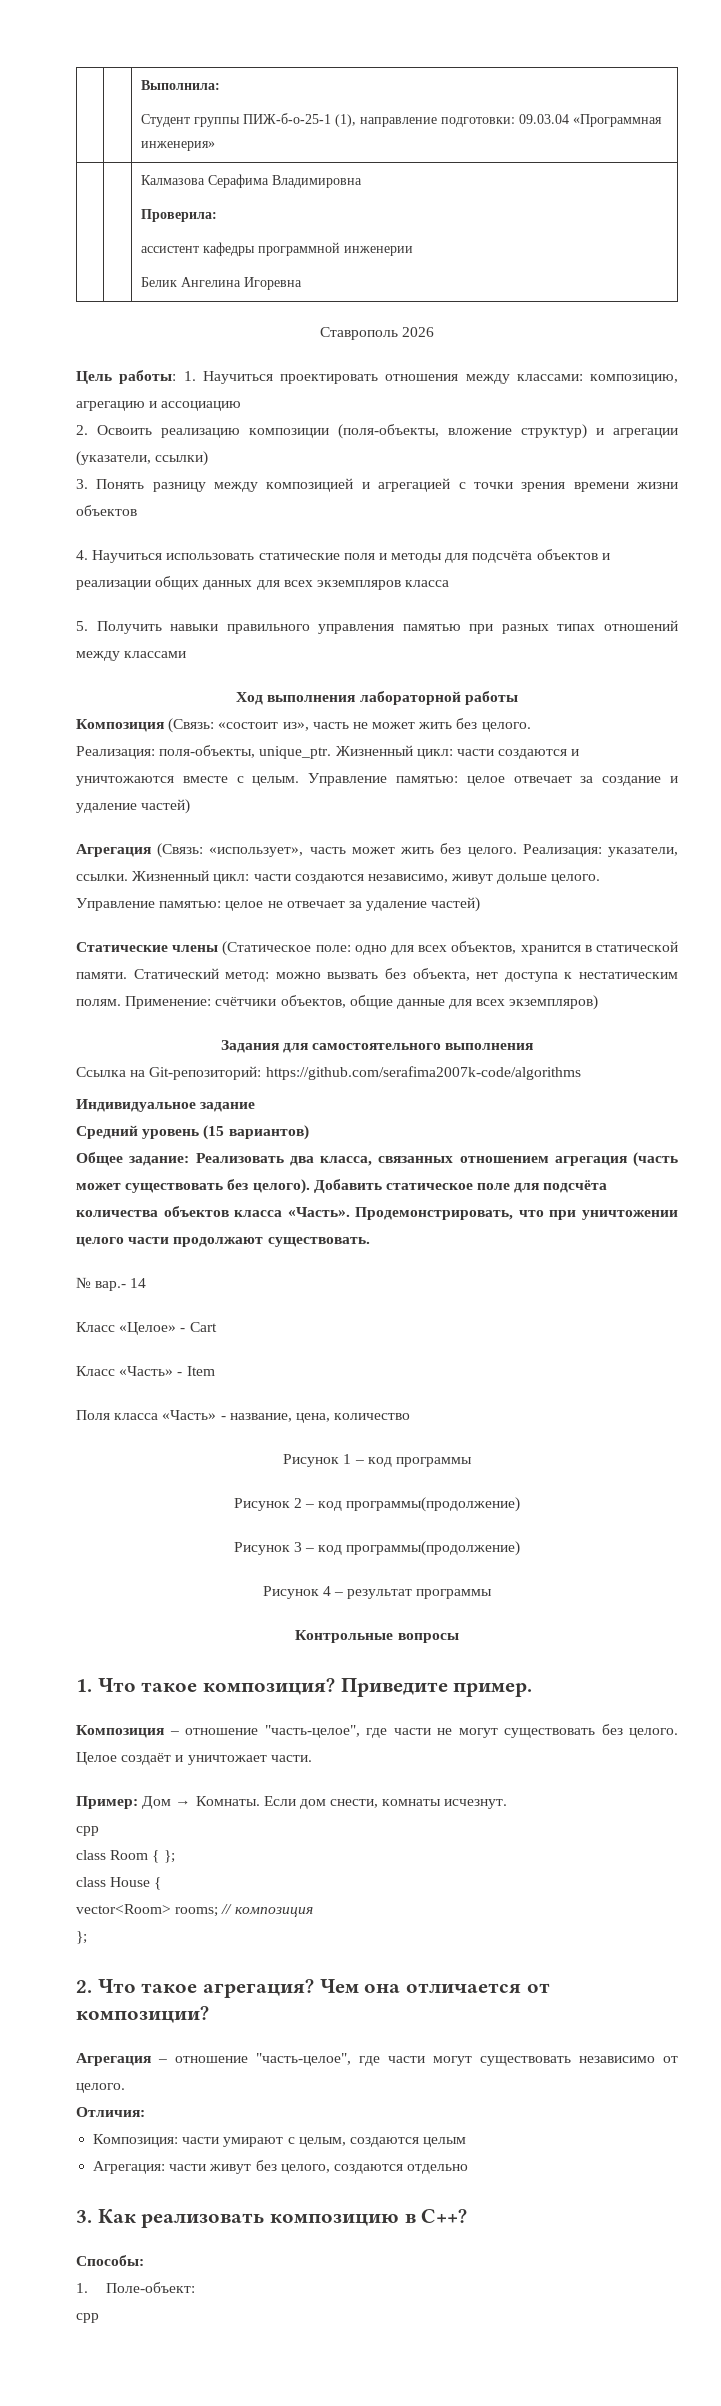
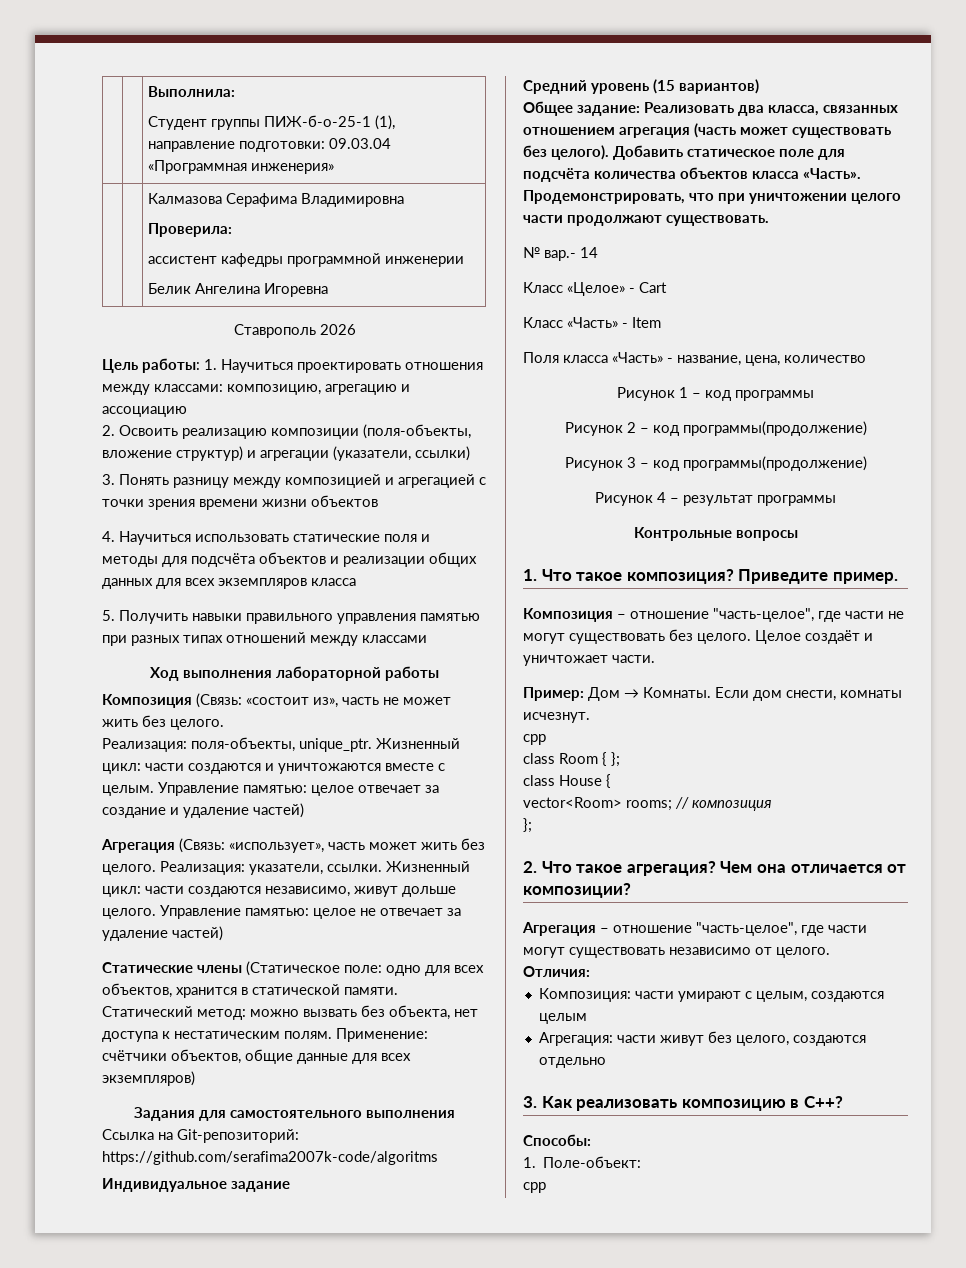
[265,1066,581,1080] https://github.com/serafima2007k-code/algorithms -> [102,1151,438,1165] https://github.com/serafima2007k-code/algoritms

